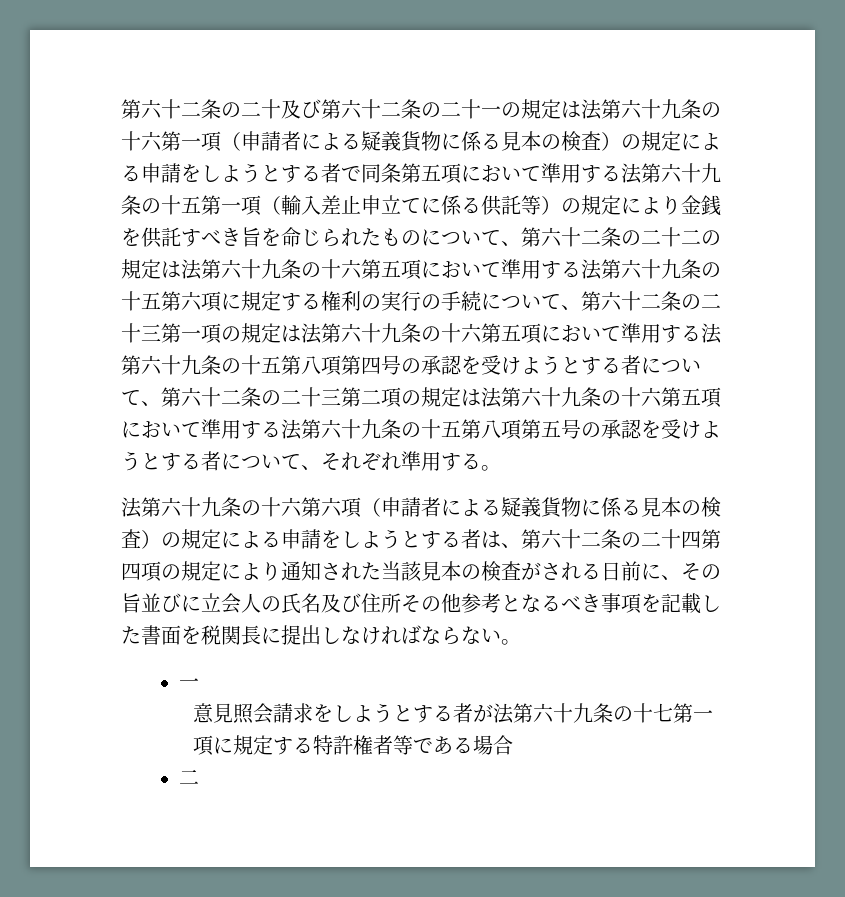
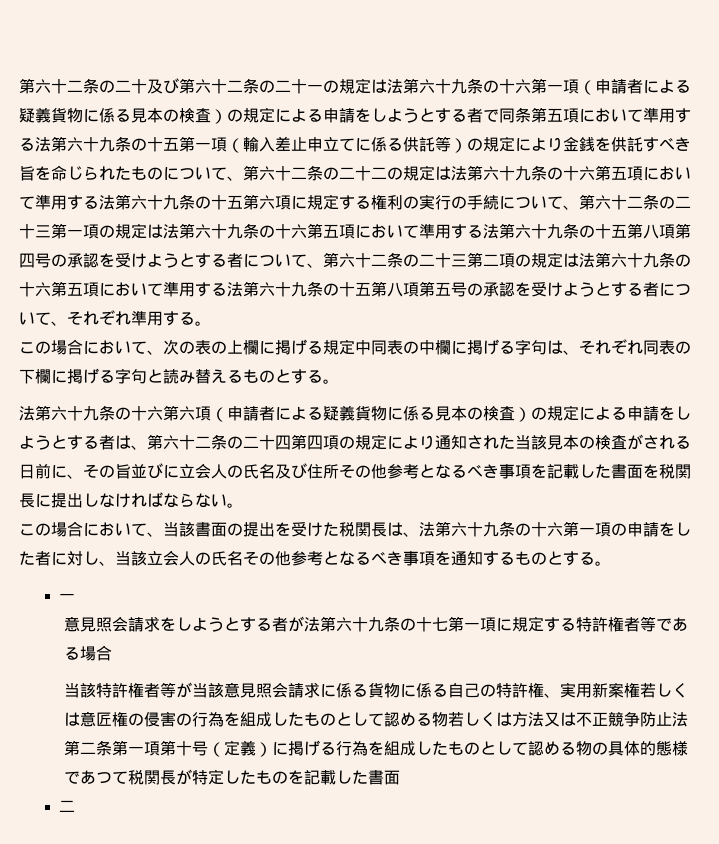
(501, 468) none -> [19,339,691,355] [19,368,339,384] // この場合において、次の表の上欄に掲げる規定中同表の中欄に掲げる字句は、それぞれ同表の下欄に掲げる字句と読み替えるものとする。
(521, 642) none -> [19,521,691,537] [19,550,611,566] // この場合において、当該書面の提出を受けた税関長は、法第六十九条の十六第一項の申請をした者に対し、当該立会人の氏名その他参考となるべき事項を通知するものとする。
(514, 745) none -> [64,682,689,698] [64,711,689,727] [64,740,689,757] [64,769,401,785] // 当該特許権者等が当該意見照会請求に係る貨物に係る自己の特許権、実用新案権若しくは意匠権の侵害の行為を組成したものとして認める物若しくは方法又は不正競争防止法第二条第一項第十号（定義）に掲げる行為を組成したものとして認める物の具体的態様であつて税関長が特定したものを記載した書面

